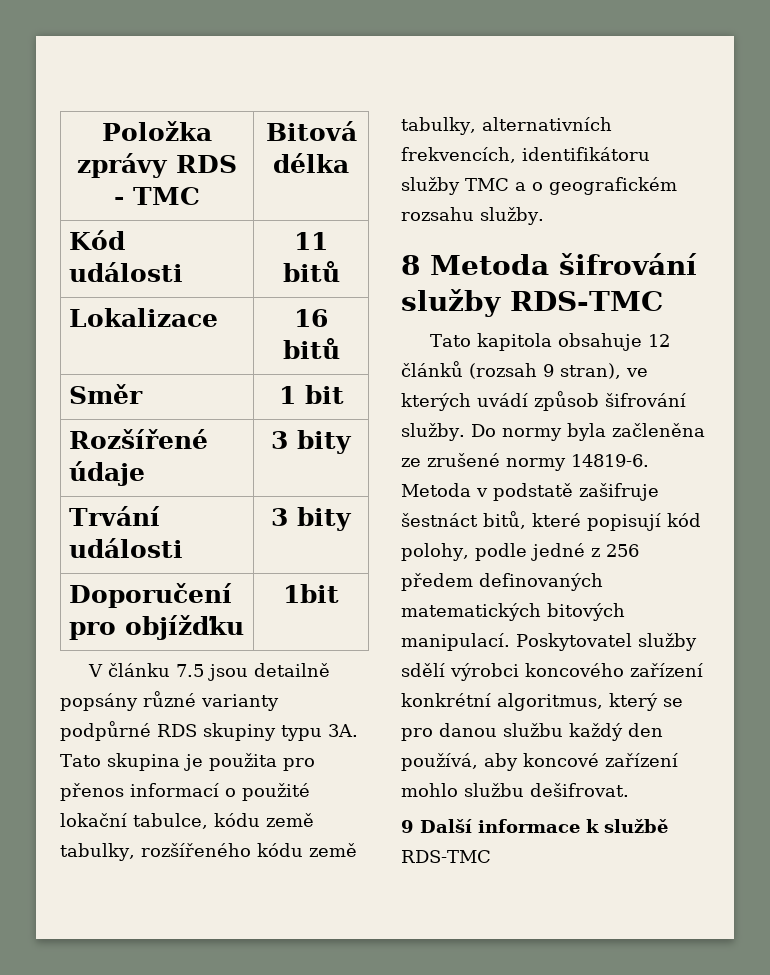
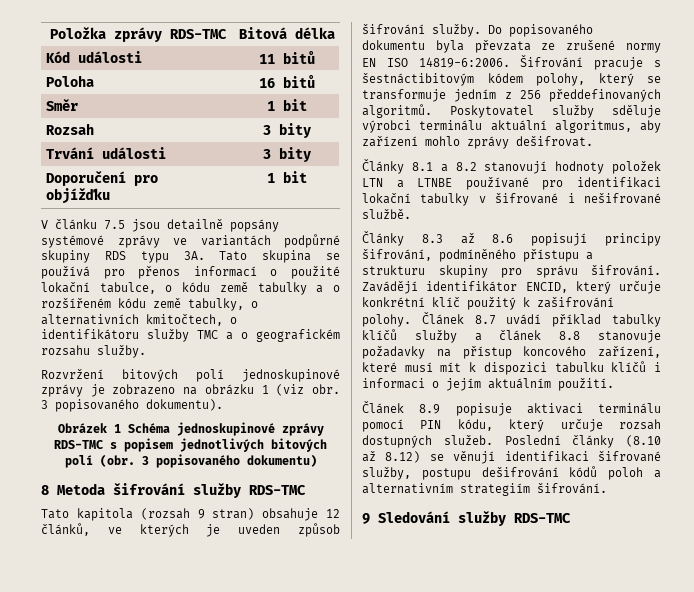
[176,155,237,173] [114,187,200,205] RDS - TMC -> [169,29,227,39] RDS-TMC
[68,308,218,327] Lokalizace -> [46,75,95,87] Poloha
[68,429,208,449] [68,461,145,486] Rozšířené údaje -> [46,123,95,135] Rozsah
[283,584,339,603] 1bit -> [266,171,307,183] 1 bit
[143,691,279,711] [60,721,276,741] různé varianty podpůrné RDS skupiny -> [41,234,340,248] [41,250,126,263] systémové zprávy ve variantách podpůrné skupiny RDS
[183,753,277,771] je použita -> [326,253,340,260] [41,265,90,279] se používá
[214,813,314,827] [60,843,357,861] [401,117,612,135] [401,147,516,163] kódu země tabulky, rozšířeného kódu země tabulky, alternativních frekvencích, -> [165,281,341,295] [41,297,258,311] [41,313,237,326] o kódu země tabulky a o rozšířeném kódu země tabulky, o alternativních kmitočtech, o
(544, 216) none -> [41,368,340,382] [41,384,341,397] [41,399,223,412] [57,422,324,436] [54,438,327,452] [64,454,317,468] // Rozvržení bitových polí jednoskupinové zprávy je zobrazeno na obrázku 1 (viz obr. 3 popisovaného dokumentu). // Obrázek 1 Schéma jednoskupinové zprávy RDS-TMC s popisem jednotlivých bitových polí (obr. 3 popisovaného dokumentu)
[557,333,670,351] [401,361,648,379] [401,391,686,411] [401,423,705,441] [401,453,649,471] [401,483,659,501] [401,511,701,531] [401,543,639,561] [401,573,603,591] [401,603,625,621] [401,633,697,651] [401,663,703,681] [401,693,683,711] [401,723,663,741] [401,753,599,771] obsahuje 12 článků (rozsah 9 stran), ve kterých uvádí způsob šifrování služby. Do normy byla začleněna ze zrušené normy 14819-6. Metoda v podstatě zašifruje šestnáct bitů, které popisují kód polohy, podle jedné z 256 předem definovaných matematických bitových manipulací. Poskytovatel služby sdělí výrobci koncového zařízení konkrétní algoritmus, který se pro danou službu každý den používá, aby koncové -> [140,508,341,521] [41,523,340,537] [362,23,593,37] [362,39,661,53] [362,55,661,70] [362,72,661,86] [362,88,661,102] [362,104,661,118] [362,120,661,133] (rozsah 9 stran) obsahuje 12 článků, ve kterých je uveden způsob šifrování služby. Do popisovaného dokumentu byla převzata ze zrušené normy EN ISO 14819-6:2006. Šifrování pracuje s šestnáctibitovým kódem polohy, který se transformuje jedním z 256 předdefinovaných algoritmů. Poskytovatel služby sděluje výrobci terminálu aktuální algoritmus, aby
[464,783,524,797] službu -> [467,136,509,149] zprávy
[401,819,668,833] 9 Další informace k službě -> [362,159,661,174] [362,176,661,190] [362,192,661,206] [362,208,411,219] [362,231,661,246] [362,248,593,262] [362,264,661,278] [362,280,661,294] [362,296,614,310] [362,312,661,327] [362,329,661,343] [362,345,661,359] [362,361,661,375] [362,377,614,391] [362,401,661,416] [362,418,661,432] [362,434,661,448] [362,450,661,464] [362,466,661,480] [362,482,607,496] [362,511,506,526] Články 8.1 a 8.2 stanovují hodnoty položek LTN a LTNBE používané pro identifikaci lokační tabulky v šifrované i nešifrované službě. // Články 8.3 až 8.6 popisují principy šifrování, podmíněného přístupu a strukturu skupiny pro správu šifrování. Zavádějí identifikátor ENCID, který určuje konkrétní klíč použitý k zašifrování polohy. Článek 8.7 uvádí příklad tabulky klíčů služby a článek 8.8 stanovuje požadavky na přístup koncového zařízení, které musí mít k dispozici tabulku klíčů i informaci o jejím aktuálním použití. // Článek 8.9 popisuje aktivaci terminálu pomocí PIN kódu, který určuje rozsah dostupných služeb. Poslední články (8.10 až 8.12) se věnují identifikaci šifrované služby, postupu dešifrování kódů poloh a alternativním strategiím šifrování. // 9 Sledování služby

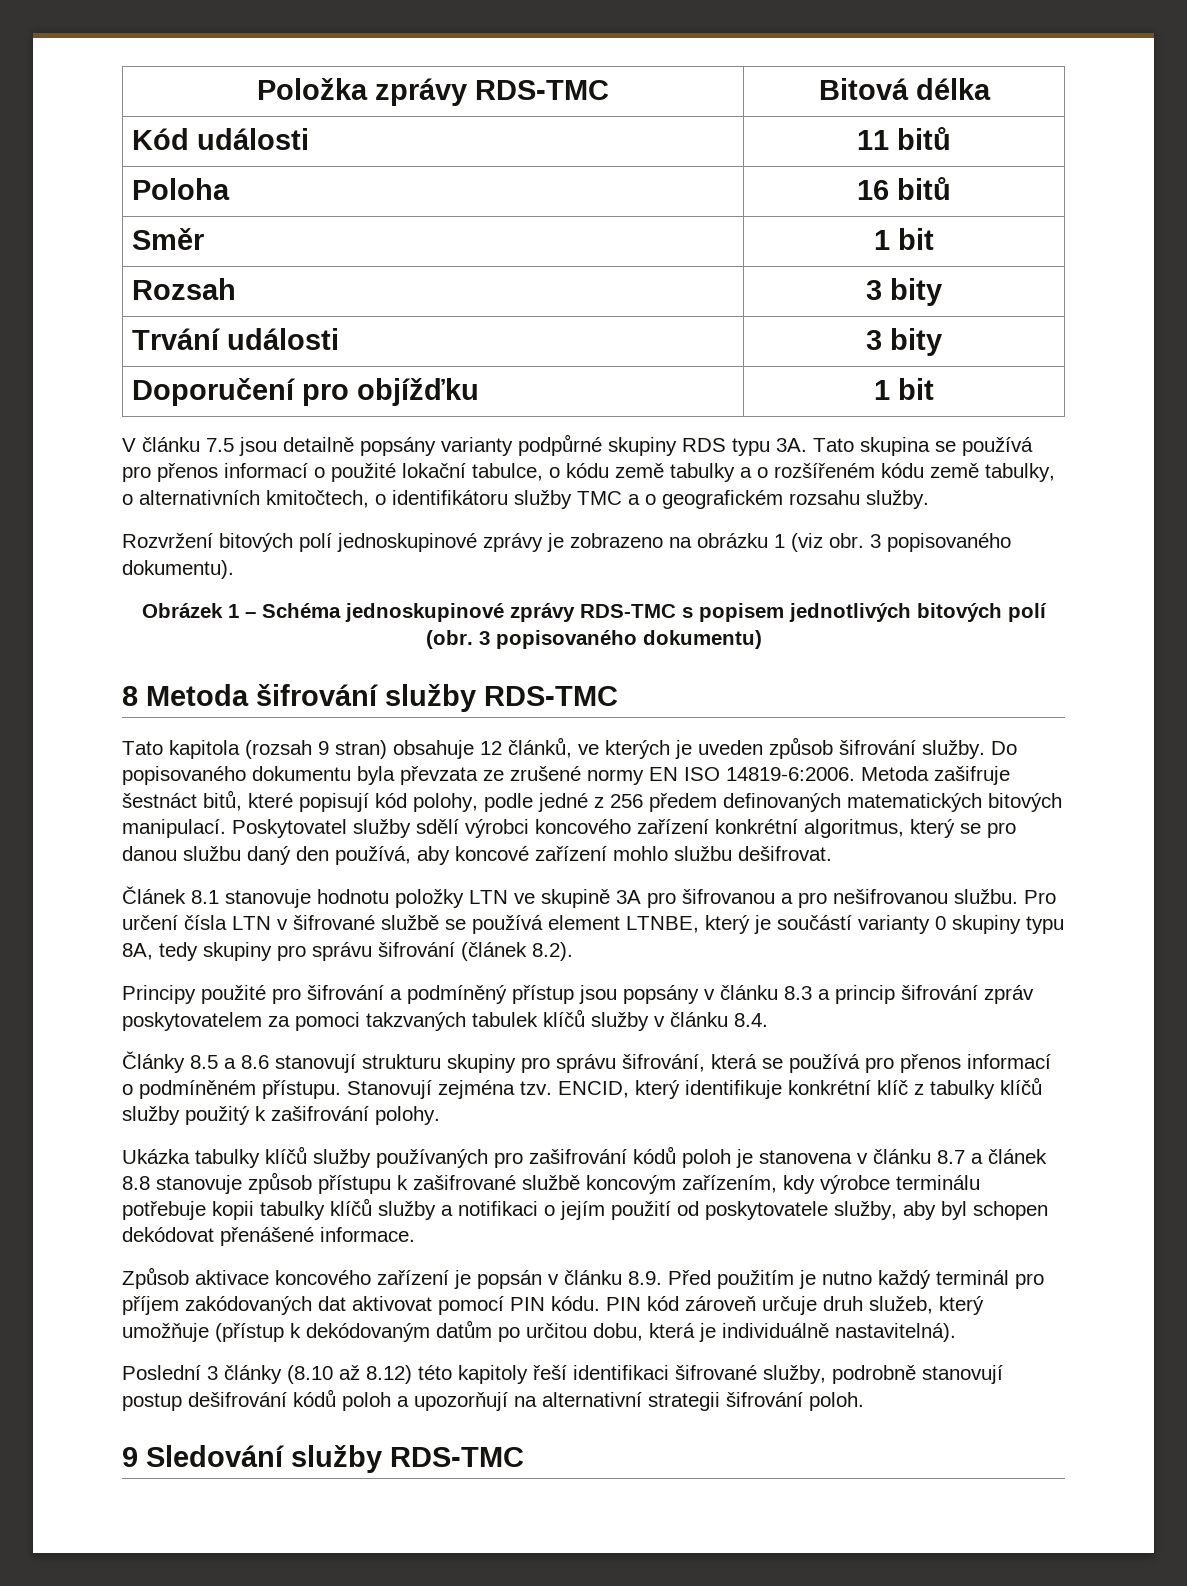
[41,235,271,248] systémové zprávy ve variantách -> [441,437,513,456] varianty
(121, 428) none -> [244,612,256,618] –
[520,55,661,70] [362,72,661,86] [362,88,661,102] [362,104,661,118] [362,120,661,133] Šifrování pracuje s šestnáctibitovým kódem polohy, který se transformuje jedním z 256 předdefinovaných algoritmů. Poskytovatel služby sděluje výrobci terminálu aktuální algoritmus, aby -> [861,766,1010,785] [122,790,1062,812] [122,819,1016,838] [122,846,529,865] Metoda zašifruje šestnáct bitů, které popisují kód polohy, podle jedné z 256 předem definovaných matematických bitových manipulací. Poskytovatel služby sdělí výrobci koncového zařízení konkrétní algoritmus, který se pro danou službu daný den používá, aby koncové
[467,136,509,149] zprávy -> [674,846,732,861] službu
[362,159,661,174] [362,176,661,190] [362,192,661,206] [362,208,411,219] [362,231,661,246] [362,248,593,262] [362,264,661,278] [362,280,518,294] Články 8.1 a 8.2 stanovují hodnoty položek LTN a LTNBE používané pro identifikaci lokační tabulky v šifrované i nešifrované službě. // Články 8.3 až 8.6 popisují principy šifrování, podmíněného přístupu a strukturu skupiny pro správu šifrování. Zavádějí identifikátor -> [122,886,1056,908] [122,915,1064,934] [122,942,573,961] [122,985,1034,1004] [122,1009,768,1031] [122,1051,1051,1073] [122,1080,552,1099] Článek 8.1 stanovuje hodnotu položky LTN ve skupině 3A pro šifrovanou a pro nešifrovanou službu. Pro určení čísla LTN v šifrované službě se používá element LTNBE, který je součástí varianty 0 skupiny typu 8A, tedy skupiny pro správu šifrování (článek 8.2). // Principy použité pro šifrování a podmíněný přístup jsou popsány v článku 8.3 a princip šifrování zpráv poskytovatelem za pomoci takzvaných tabulek klíčů služby v článku 8.4. // Články 8.5 a 8.6 stanovují strukturu skupiny pro správu šifrování, která se používá pro přenos informací o podmíněném přístupu. Stanovují zejména tzv.
[619,280,661,294] určuje -> [685,1080,782,1099] identifikuje
(460, 301) none -> [914,1077,1042,1099] [122,1106,180,1125] z tabulky klíčů služby
[421,312,661,327] [362,329,661,343] [362,345,661,359] [362,361,661,375] [362,377,614,391] [362,401,661,416] [362,418,661,432] [362,434,661,448] [362,450,661,464] [362,466,661,480] [362,482,607,496] Článek 8.7 uvádí příklad tabulky klíčů služby a článek 8.8 stanovuje požadavky na přístup koncového zařízení, které musí mít k dispozici tabulku klíčů i informaci o jejím aktuálním použití. // Článek 8.9 popisuje aktivaci terminálu pomocí PIN kódu, který určuje rozsah dostupných služeb. Poslední články (8.10 až 8.12) se věnují identifikaci šifrované služby, postupu dešifrování kódů poloh a alternativním strategiím šifrování. -> [122,1146,1047,1168] [122,1172,980,1194] [122,1198,1048,1220] [122,1227,415,1246] [122,1267,1044,1289] [122,1296,984,1315] [122,1320,956,1342] [122,1365,1003,1384] [122,1389,864,1411] // Ukázka tabulky klíčů služby používaných pro zašifrování kódů poloh je stanovena v článku 8.7 a článek 8.8 stanovuje způsob přístupu k zašifrované službě koncovým zařízením, kdy výrobce terminálu potřebuje kopii tabulky klíčů služby a notifikaci o jejím použití od poskytovatele služby, aby byl schopen dekódovat přenášené informace. // Způsob aktivace koncového zařízení je popsán v článku 8.9. Před použitím je nutno každý terminál pro příjem zakódovaných dat aktivovat pomocí PIN kódu. PIN kód zároveň určuje druh služeb, který umožňuje (přístup k dekódovaným datům po určitou dobu, která je individuálně nastavitelná). // Poslední 3 články (8.10 až 8.12) této kapitoly řeší identifikaci šifrované služby, podrobně stanovují postup dešifrování kódů poloh a upozorňují na alternativní strategii šifrování poloh.

